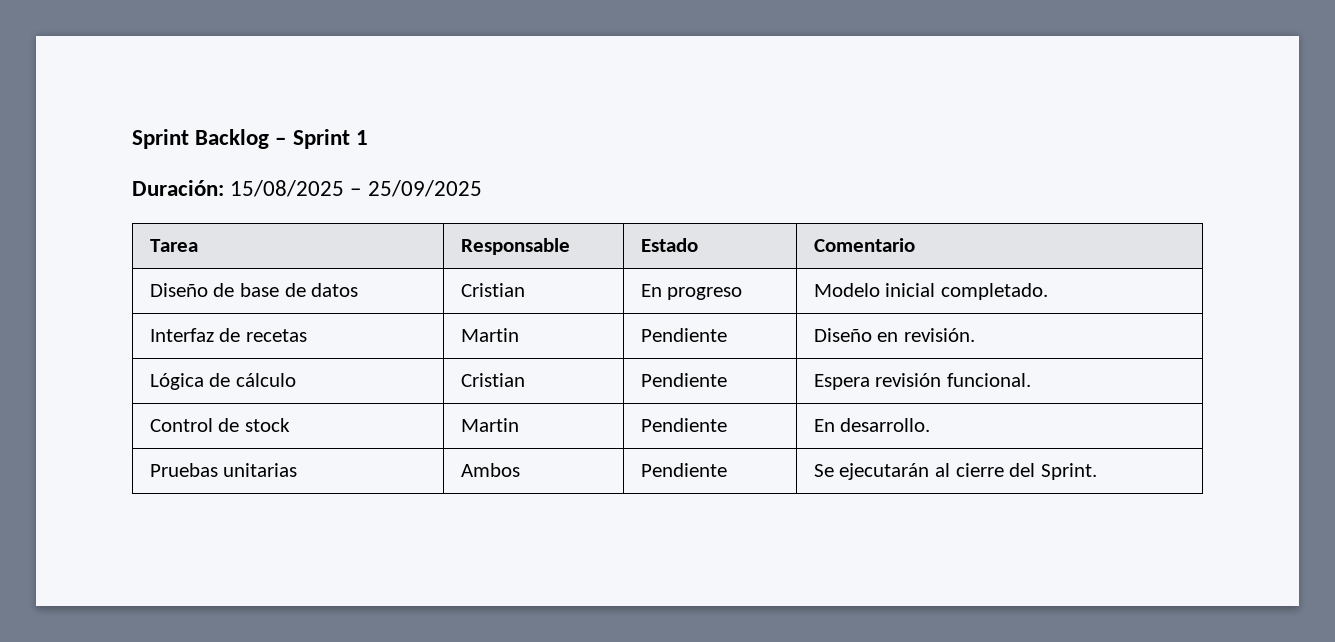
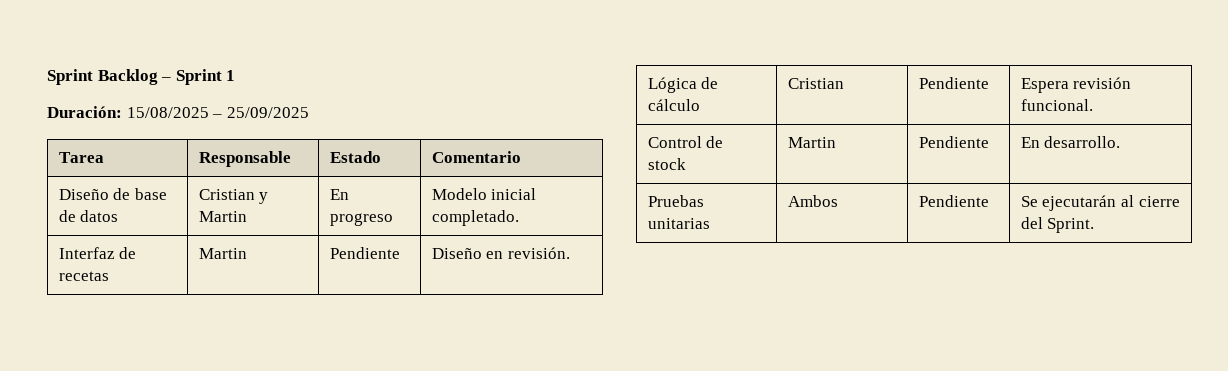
(525, 290) none -> [259,192,269,204] [198,211,247,222] y Martin

